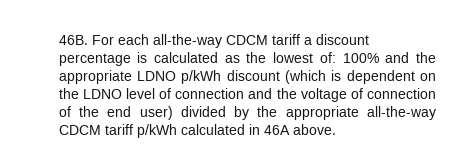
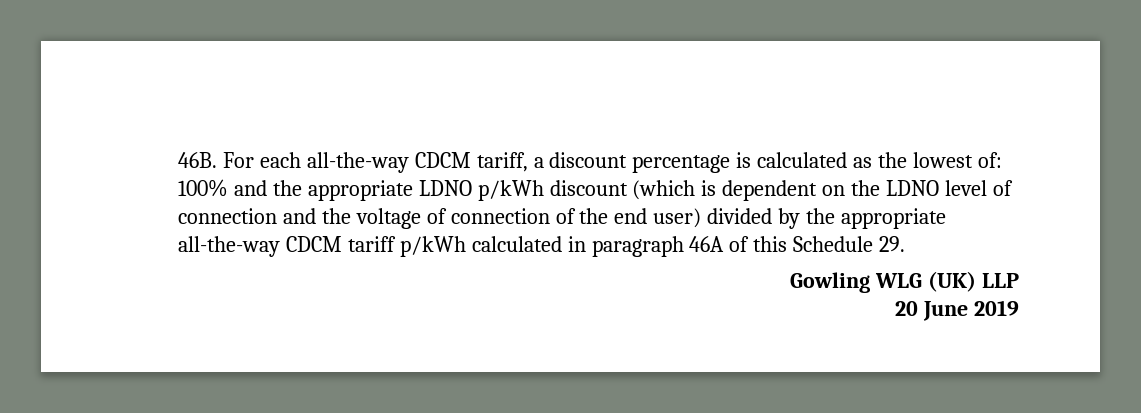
[271,34,300,45] tariff -> [476,152,528,172] tariff,
[263,124,336,135] 46A above. -> [591,236,906,257] [790,271,1020,293] [895,300,1020,321] paragraph 46A of this Schedule 29. // Gowling WLG (UK) LLP // 20 June 2019

